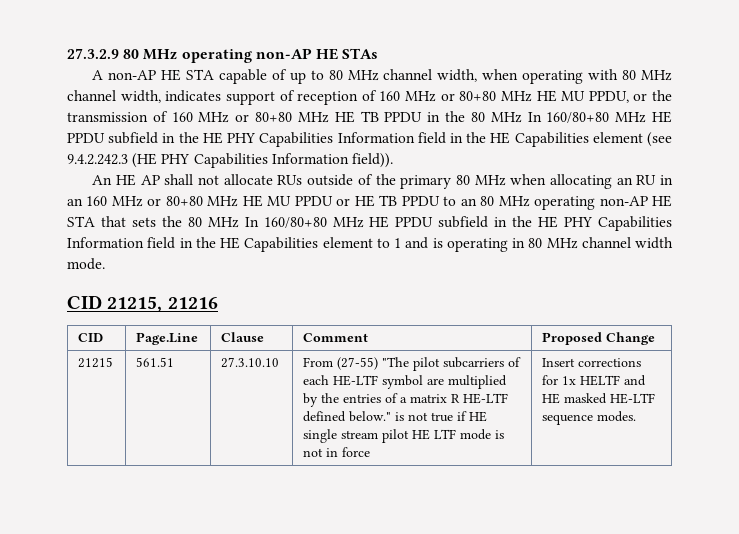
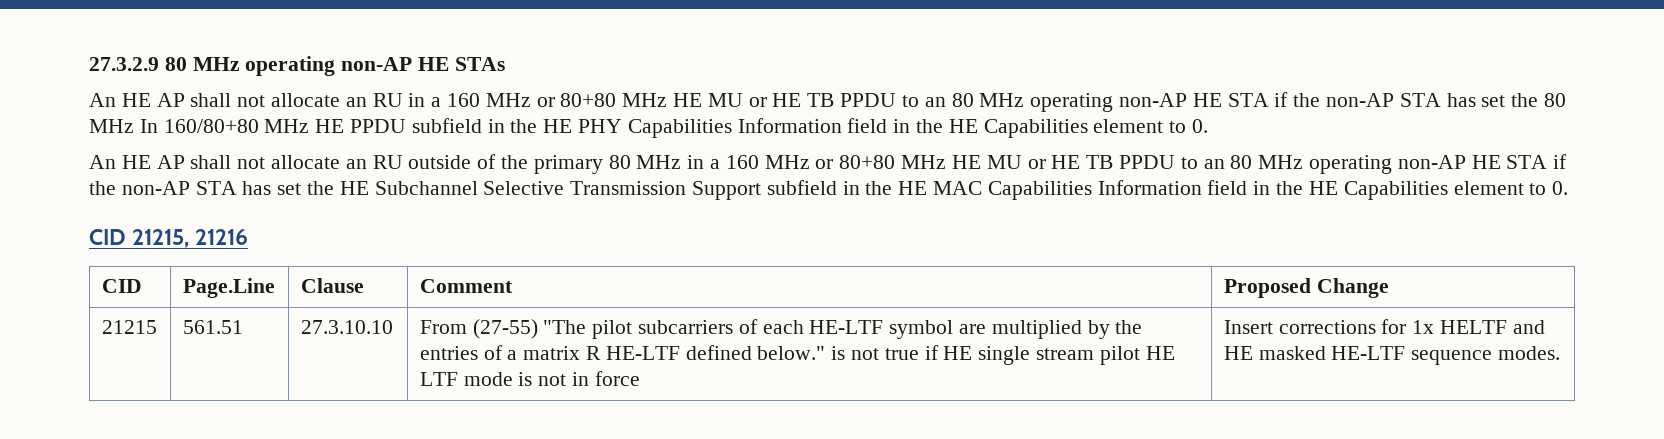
[92,69,672,84] [67,90,672,105] [67,111,672,123] [67,132,672,147] [67,153,393,168] [92,174,673,189] [67,195,333,207] A non-AP HE STA capable of up to 80 MHz channel width, when operating with 80 MHz channel width, indicates support of reception of 160 MHz or 80+80 MHz HE MU PPDU, or the transmission of 160 MHz or 80+80 MHz HE TB PPDU in the 80 MHz In 160/80+80 MHz HE PPDU subfield in the HE PHY Capabilities Information field in the HE Capabilities element (see 9.4.2.242.3 (HE PHY Capabilities Information field)). // An HE AP shall not allocate RUs outside of the primary 80 MHz when allocating an RU in an 160 MHz or 80+80 MHz HE MU PPDU -> [89,93,743,107] An HE AP shall not allocate an RU in a 160 MHz or 80+80 MHz HE MU
[100,216,156,227] that sets -> [1274,92,1506,107] if the non-AP STA has set
[394,237,673,252] [67,258,105,270] 1 and is operating in 80 MHz channel width mode. -> [1192,119,1209,133] [89,154,1568,174] [89,180,1569,200] 0. // An HE AP shall not allocate an RU outside of the primary 80 MHz in a 160 MHz or 80+80 MHz HE MU or HE TB PPDU to an 80 MHz operating non-AP HE STA if the non-AP STA has set the HE Subchannel Selective Transmission Support subfield in the HE MAC Capabilities Information field in the HE Capabilities element to 0.

